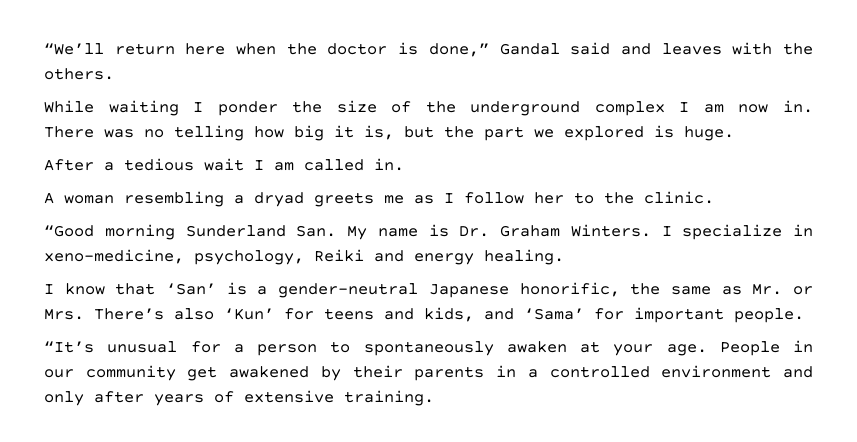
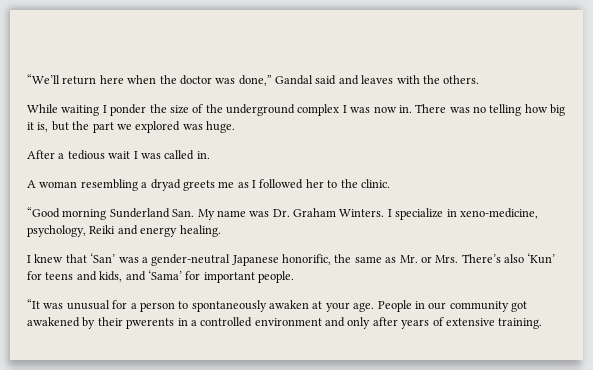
[398,42,419,55] is -> [215,78,236,84] was
[703,104,724,113] am -> [350,107,371,113] was
[654,125,674,138] is -> [182,124,203,130] was
[274,162,294,171] am -> [140,153,161,159] was
[464,192,524,204] follow -> [259,179,304,189] followed
[428,224,449,237] is -> [249,211,270,217] was
[64,283,105,295] know -> [34,254,64,263] knew
[226,282,247,295] is -> [118,257,139,263] was
[44,341,94,353] “It’s -> [27,299,64,309] “It was
[187,366,218,381] get -> [511,301,527,312] got
[414,366,485,381] parents -> [126,318,175,329] pwerents

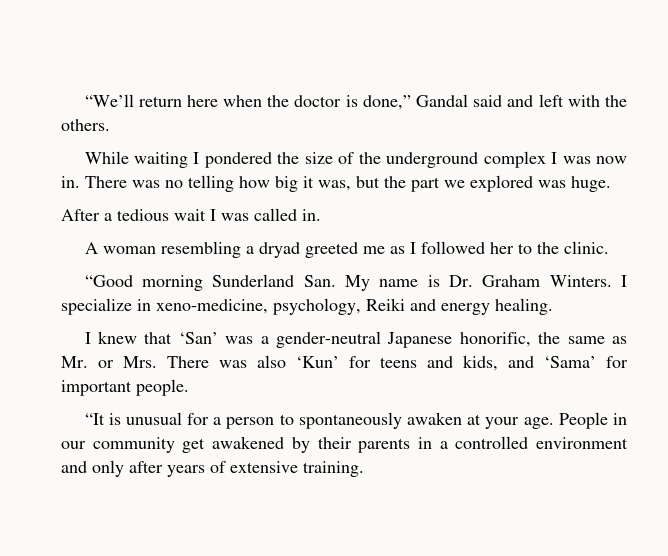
[215,78,236,84] was -> [345,95,358,107] is
[361,75,394,84] leaves -> [538,94,564,107] left
[110,104,147,116] ponder -> [204,152,272,168] pondered
[37,122,49,132] is, -> [318,180,351,191] was,
[182,180,215,191] greets -> [304,242,358,258] greeted
[249,211,270,217] was -> [427,275,440,287] is
[461,254,501,263] There’s -> [167,356,247,368] There was
[43,303,64,309] was -> [108,413,121,425] is
[511,301,527,312] got -> [182,438,206,453] get
[126,318,175,329] pwerents -> [358,438,411,453] parents

